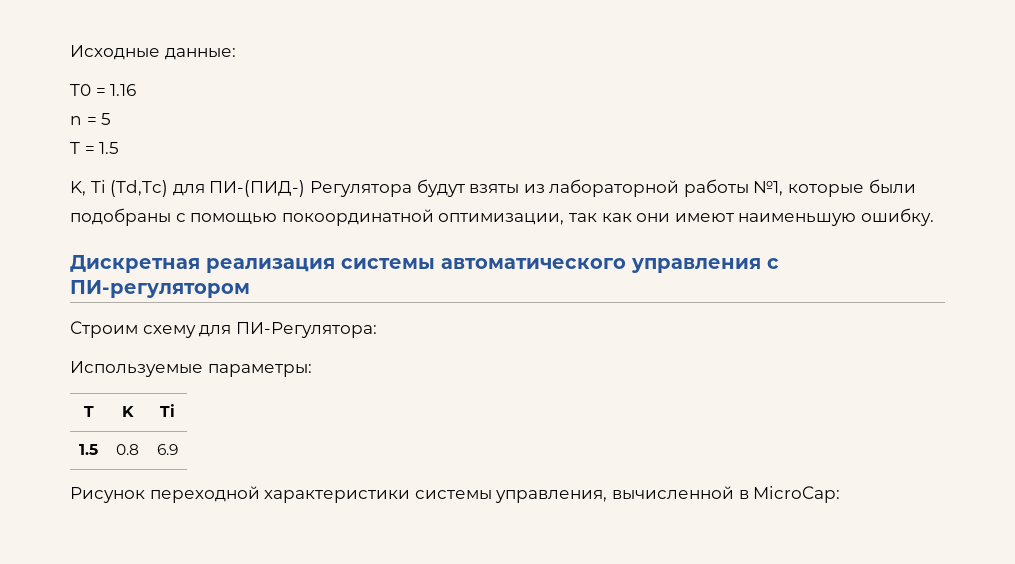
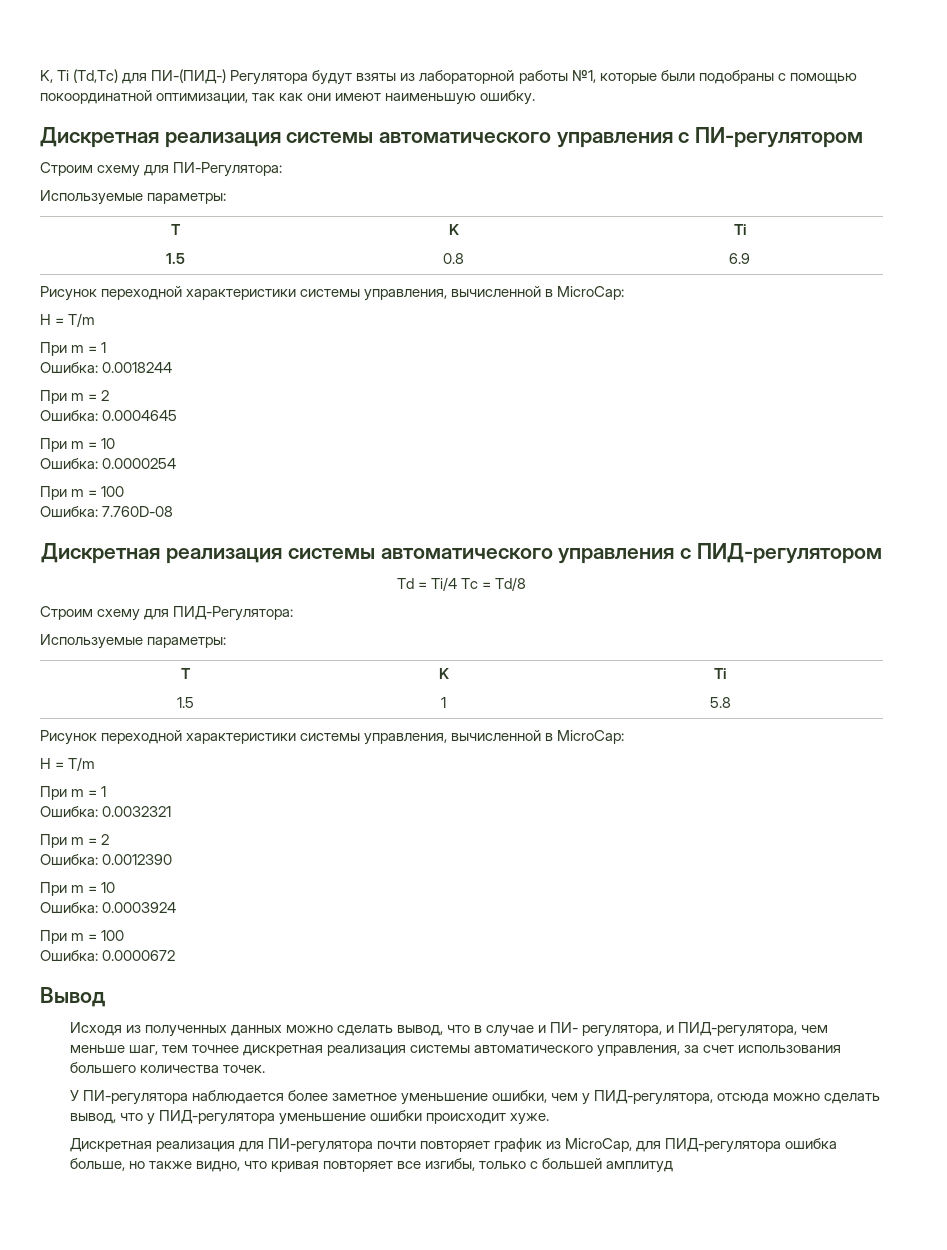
[70,45,236,60] [70,84,137,96] [70,113,112,125] [70,142,120,154] Исходные данные: // T0 = 1.16 // n = 5 // T = 1.5 // -> (40, 76) none
(841, 494) none -> [40,313,96,327] [40,342,107,356] [40,362,173,373] [40,390,110,404] [40,410,178,421] [40,438,116,452] [40,458,177,469] [40,486,125,500] [40,506,174,517] [41,543,882,564] [396,577,527,591] [40,606,294,621] [40,634,227,649] [180,668,191,679] [438,668,449,679] [714,668,726,679] [176,697,194,708] [441,697,446,708] [709,697,731,708] [40,730,625,745] [40,757,96,771] [40,786,107,800] [40,806,172,817] [40,834,110,848] [40,854,173,865] [40,882,116,896] [40,902,177,913] [40,930,125,944] [40,950,176,961] [40,987,105,1007] [69,1022,829,1037] [69,1045,842,1057] [69,1062,265,1073] [69,1090,881,1105] [69,1110,549,1125] [69,1138,838,1153] [69,1158,674,1173] // H = T/m // При m = 1 // Ошибка: 0.0018244 // При m = 2 // Ошибка: 0.0004645 // При m = 10 // Ошибка: 0.0000254 // При m = 100 // Ошибка: 7.760D-08 // Дискретная реализация системы автоматического управления с ПИД-регулятором // Td = Ti/4 Tc = Td/8 // Строим схему для ПИД-Регулятора: // Используемые параметры: // T | K | Ti // 1.5 | 1 | 5.8 // Рисунок переходной характеристики системы управления, вычисленной в MicroCap: // H = T/m // При m = 1 // Ошибка: 0.0032321 // При m = 2 // Ошибка: 0.0012390 // При m = 10 // Ошибка: 0.0003924 // При m = 100 // Ошибка: 0.0000672 // Вывод // Исходя из полученных данных можно сделать вывод, что в случае и ПИ- регулятора, и ПИД-регулятора, чем меньше шаг, тем точнее дискретная реализация системы автоматического управления, за счет использования большего количества точек. // У ПИ-регулятора наблюдается более заметное уменьшение ошибки, чем у ПИД-регулятора, отсюда можно сделать вывод, что у ПИД-регулятора уменьшение ошибки происходит хуже. // Дискретная реализация для ПИ-регулятора почти повторяет график из MicroCap, для ПИД-регулятора ошибка больше, но также видно, что кривая повторяет все изгибы, только с большей амплитуд

